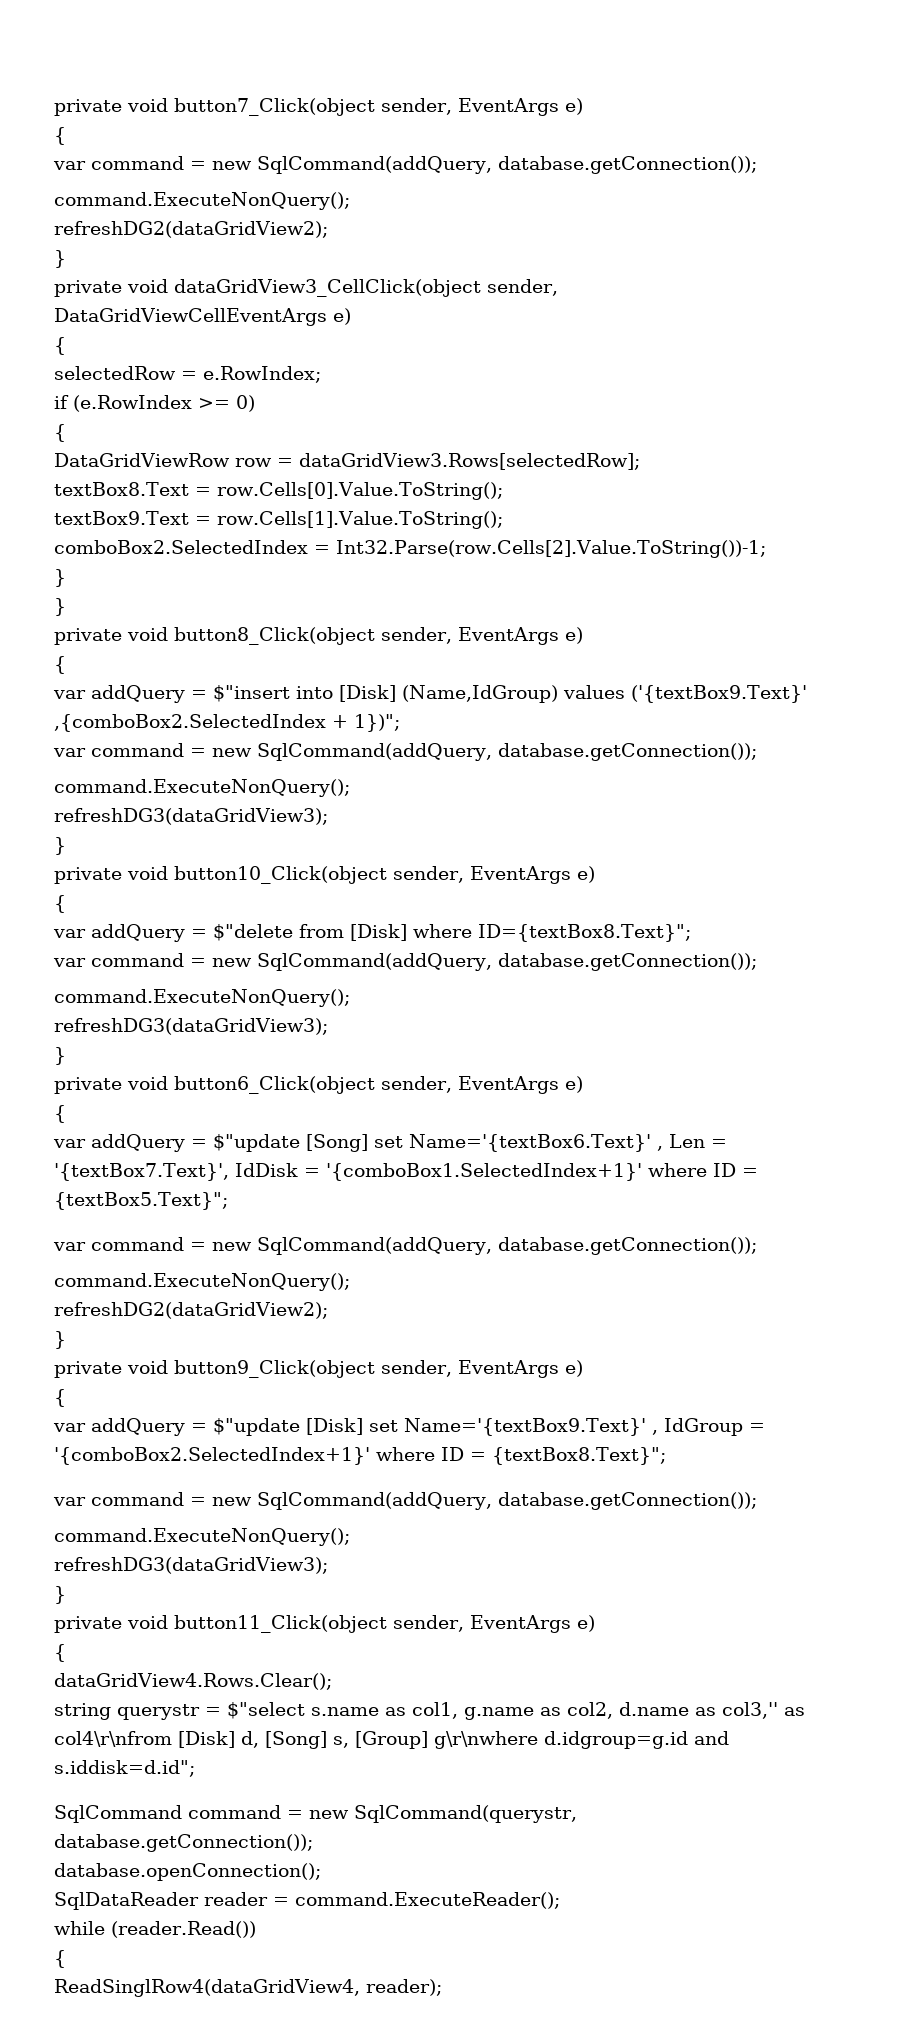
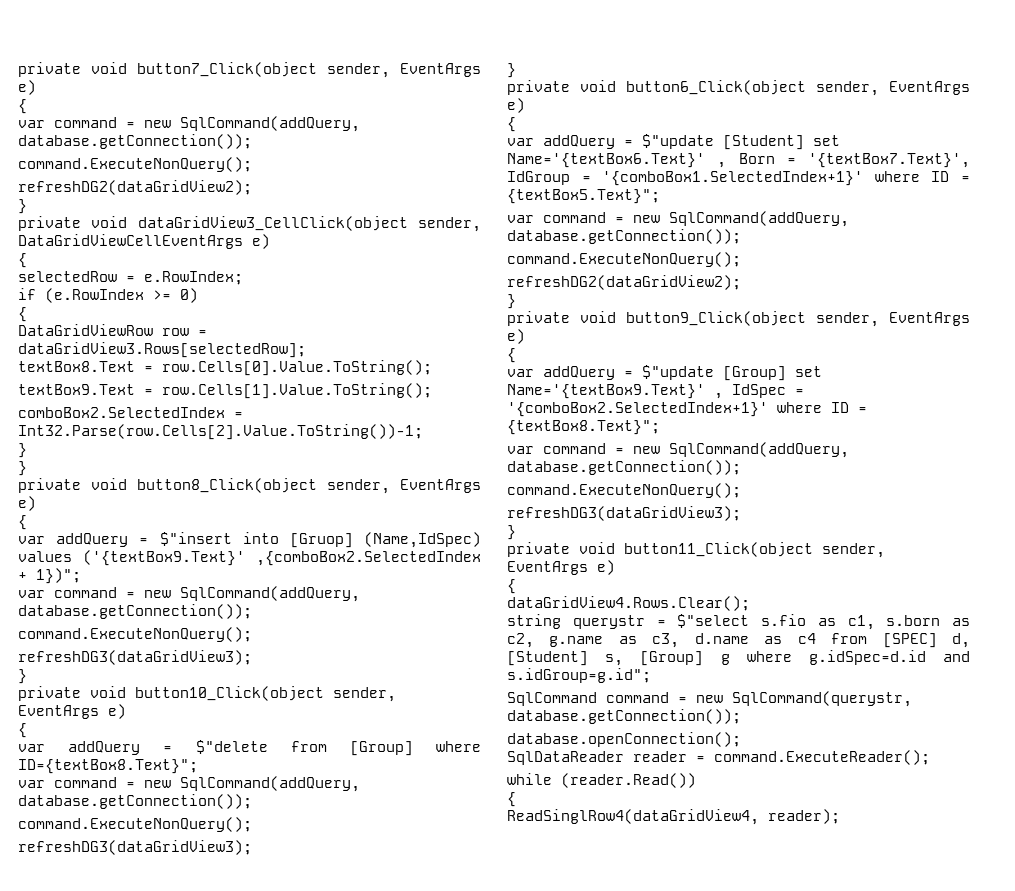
[339,685,558,703] [Disk] (Name,IdGroup) -> [289,532,481,548] [Gruop] (Name,IdSpec)
[350,924,407,941] [Disk] -> [349,741,413,756] [Group]
[306,1134,368,1152] [Song] -> [723,135,804,150] [Student]
[668,1134,705,1148] Len -> [738,153,775,164] Born
[234,1163,298,1177] IdDisk -> [507,171,570,185] IdGroup
[306,1418,363,1435] [Disk] -> [723,366,786,381] [Group]
[663,1418,743,1436] IdGroup -> [732,384,786,398] IdSpec
[311,1702,458,1719] s.name as col1, -> [761,614,970,630] [507,633,534,648] s.fio as c1, s.born as c2,
[567,1702,613,1719] col2, -> [652,633,680,648] c3,
[722,1702,805,1719] [54,1731,729,1749] [54,1760,195,1777] col3,'' as col4\r\nfrom [Disk] d, [Song] s, [Group] g\r\nwhere d.idgroup=g.id and s.iddisk=d.id"; -> [797,633,970,648] [507,650,970,666] [507,668,651,683] c4 from [SPEC] d, [Student] s, [Group] g where g.idSpec=d.id and s.idGroup=g.id";

